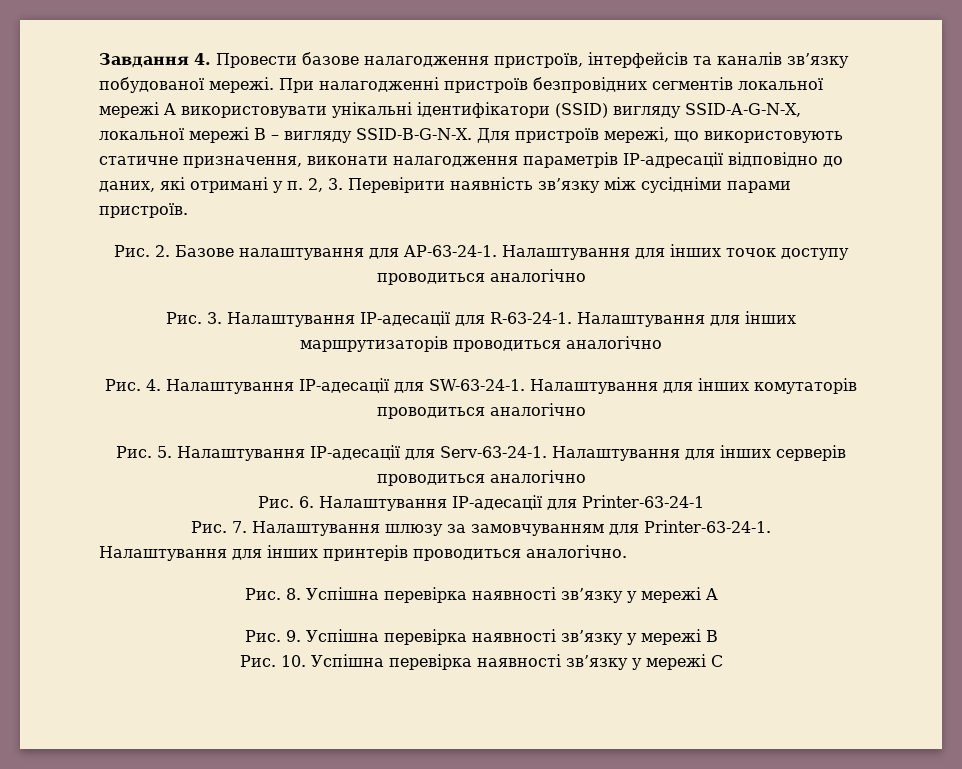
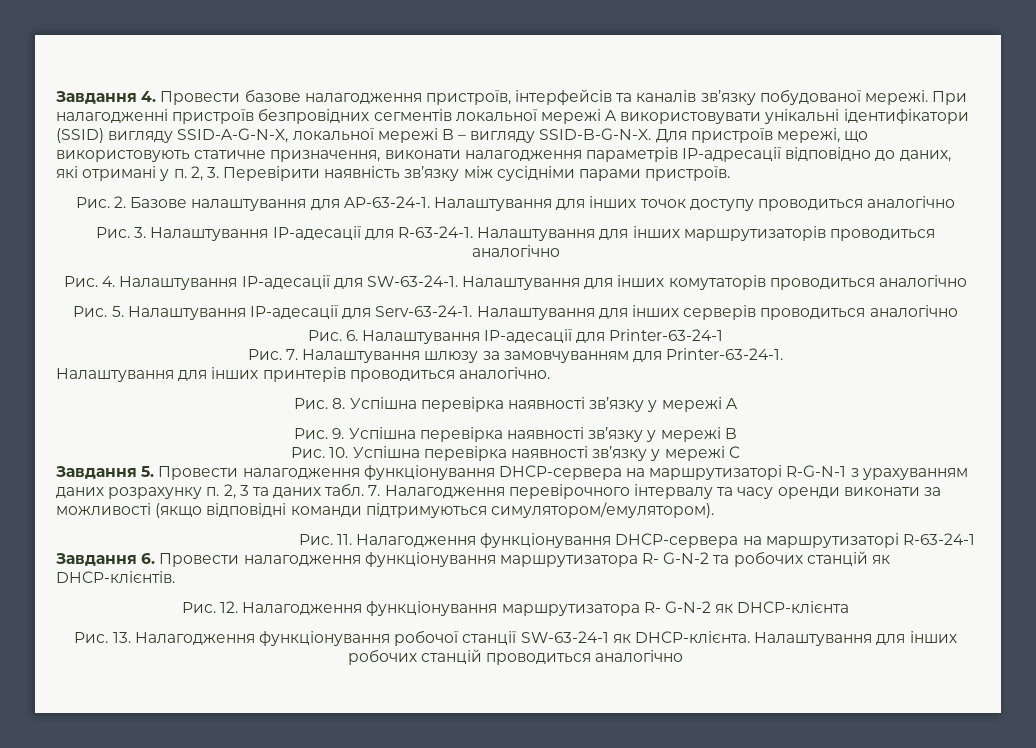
(723, 661) none -> [56,465,968,480] [56,483,941,499] [56,502,714,518] [298,533,975,548] [56,551,891,567] [56,571,175,583] [181,601,850,616] [74,630,957,646] [347,649,684,665] // Завдання 5. Провести налагодження функціонування DHCP-сервера на маршрутизаторі R-G-N-1 з урахуванням даних розрахунку п. 2, 3 та даних табл. 7. Налагодження перевірочного інтервалу та часу оренди виконати за можливості (якщо відповідні команди підтримуються симулятором/емулятором). // Рис. 11. Налагодження функціонування DHCP-сервера на маршрутизаторі R-63-24-1 // Завдання 6. Провести налагодження функціонування маршрутизатора R- G-N-2 та робочих станцій як DHCP-клієнтів. // Рис. 12. Налагодження функціонування маршрутизатора R- G-N-2 як DHCP-клієнта // Рис. 13. Налагодження функціонування робочої станції SW-63-24-1 як DHCP-клієнта. Налаштування для інших робочих станцій проводиться аналогічно

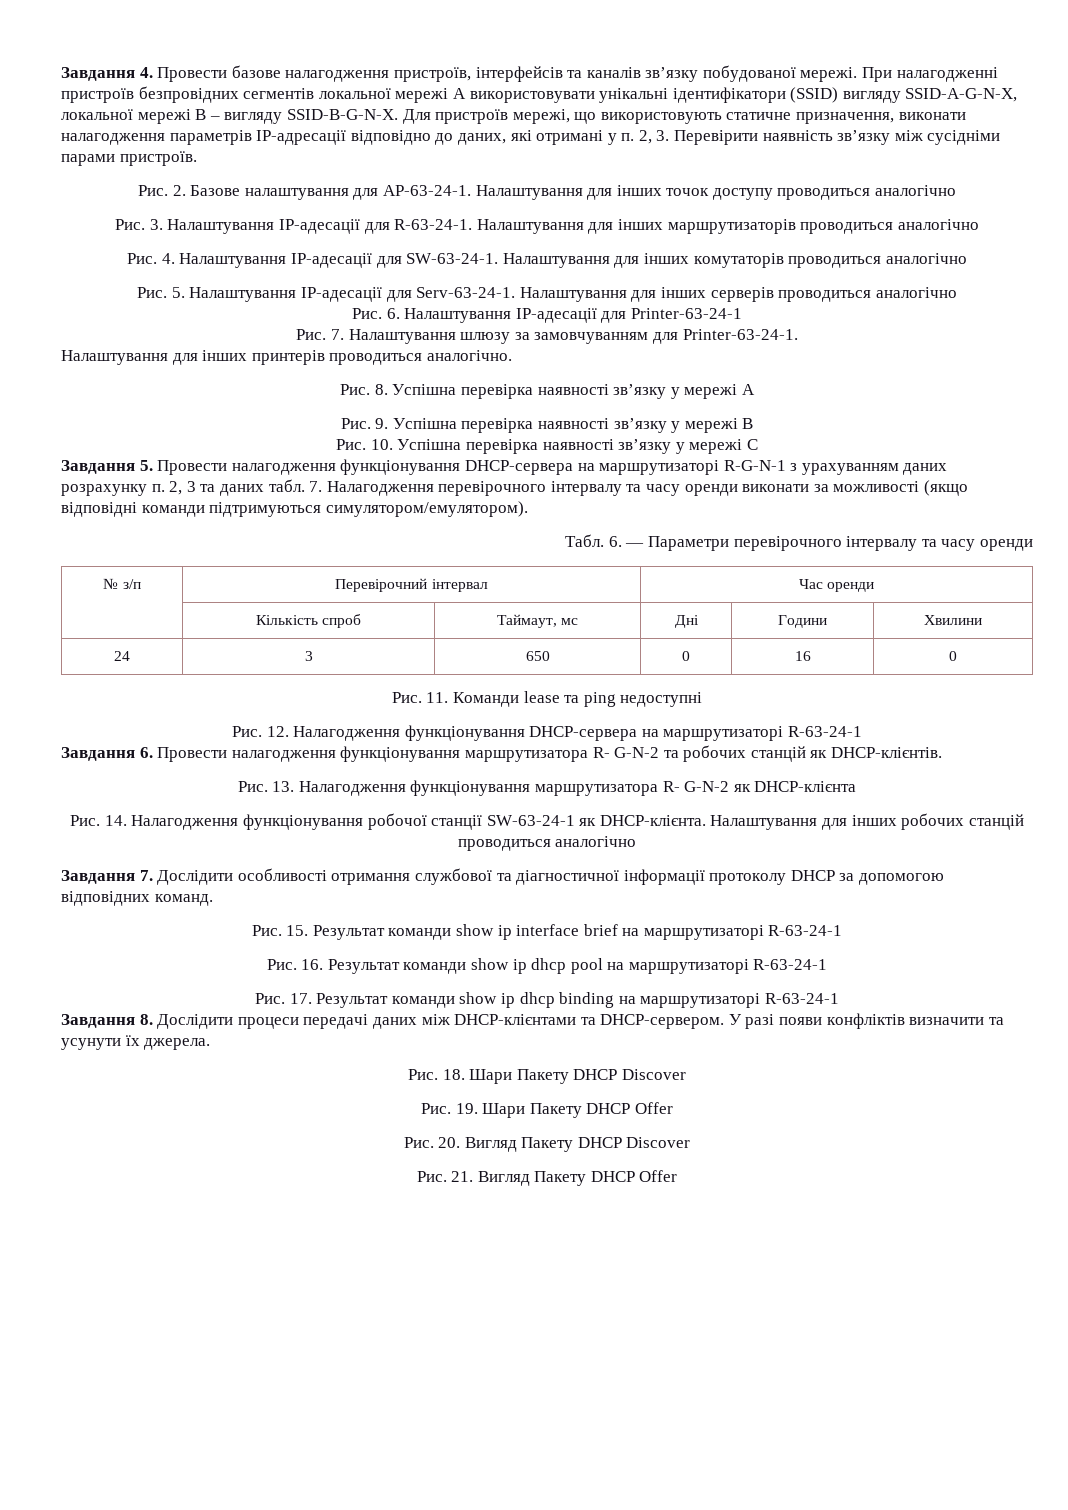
[298,534,352,545] Рис. 11. -> [565,534,1034,551] [103,578,141,589] [335,578,488,592] [798,579,875,592] [255,614,362,628] [496,614,579,628] [674,615,699,628] [778,615,827,628] [924,615,982,625] [114,651,130,661] [304,651,313,661] [525,651,550,661] [682,651,690,661] [794,651,811,661] [949,651,957,661] [391,691,703,707] [231,726,289,737] Табл. 6. — Параметри перевірочного інтервалу та часу оренди // № з/п | Перевірочний інтервал | Час оренди // | Кількість спроб | Таймаут, мс | Дні | Години | Хвилини // 24 | 3 | 650 | 0 | 16 | 0 // Рис. 11. Команди lease та ping недоступні // Рис. 12.
[219,601,238,613] 12. -> [272,781,295,792] 13.
[112,632,131,643] 13. -> [104,815,127,826] 14.
(684, 656) none -> [61,868,945,885] [61,891,213,906] [251,924,843,940] [266,958,828,974] [255,992,839,1008] [61,1013,1004,1029] [61,1035,211,1050] [408,1069,686,1084] [421,1102,673,1118] [403,1137,691,1152] [416,1170,678,1186] // Завдання 7. Дослідити особливості отримання службової та діагностичної інформації протоколу DHCP за допомогою відповідних команд. // Рис. 15. Результат команди show ip interface brief на маршрутизаторі R-63-24-1 // Рис. 16. Результат команди show ip dhcp pool на маршрутизаторі R-63-24-1 // Рис. 17. Результат команди show ip dhcp binding на маршрутизаторі R-63-24-1 // Завдання 8. Дослідити процеси передачі даних між DHCP-клієнтами та DHCP-сервером. У разі появи конфліктів визначити та усунути їх джерела. // Рис. 18. Шари Пакету DHCP Discover // Рис. 19. Шари Пакету DHCP Offer // Рис. 20. Вигляд Пакету DHCP Discover // Рис. 21. Вигляд Пакету DHCP Offer

